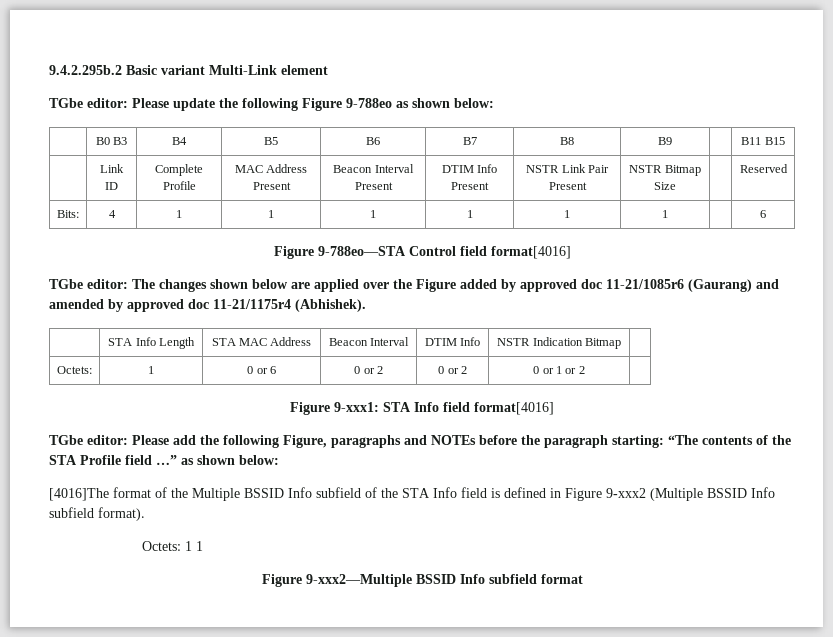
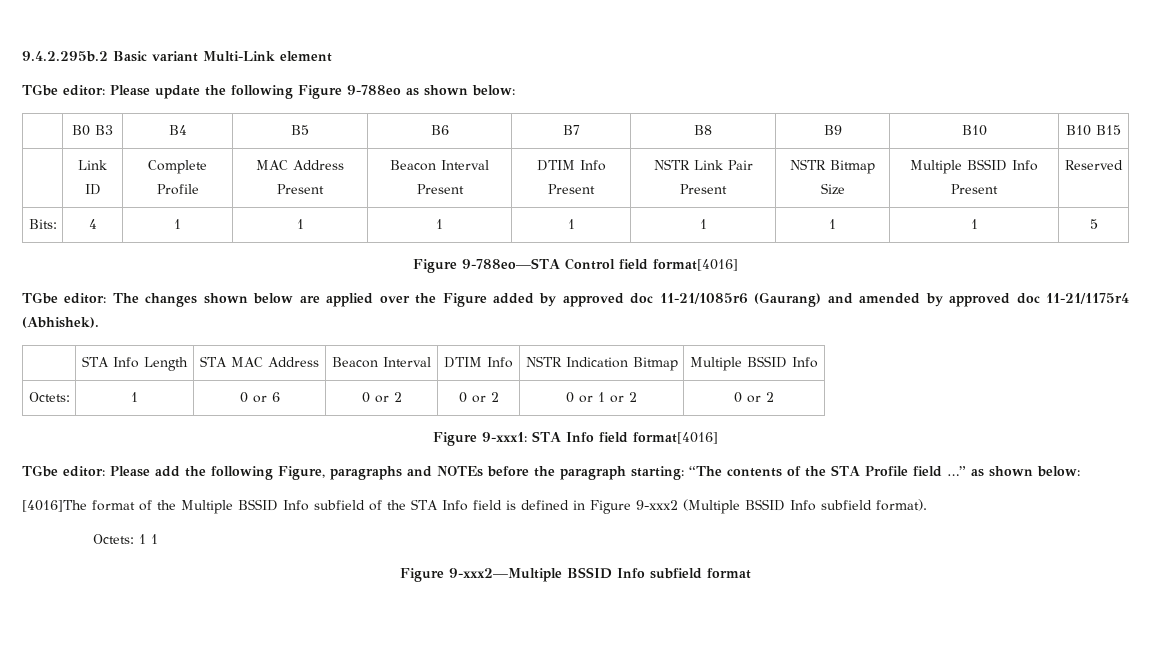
[741,137,762,145] | B11 -> [961,125,987,136] [1066,125,1091,136] B10 | B10
(676, 186) none -> [910,159,1038,174] [951,184,998,194] Multiple BSSID Info Present
[760,210,766,218] | 6 -> [970,219,978,229] [1089,219,1098,229] 1 | 5
(621, 343) none -> [690,356,818,371] Multiple BSSID Info
(585, 370) none -> [734,392,774,403] 0 or 2

